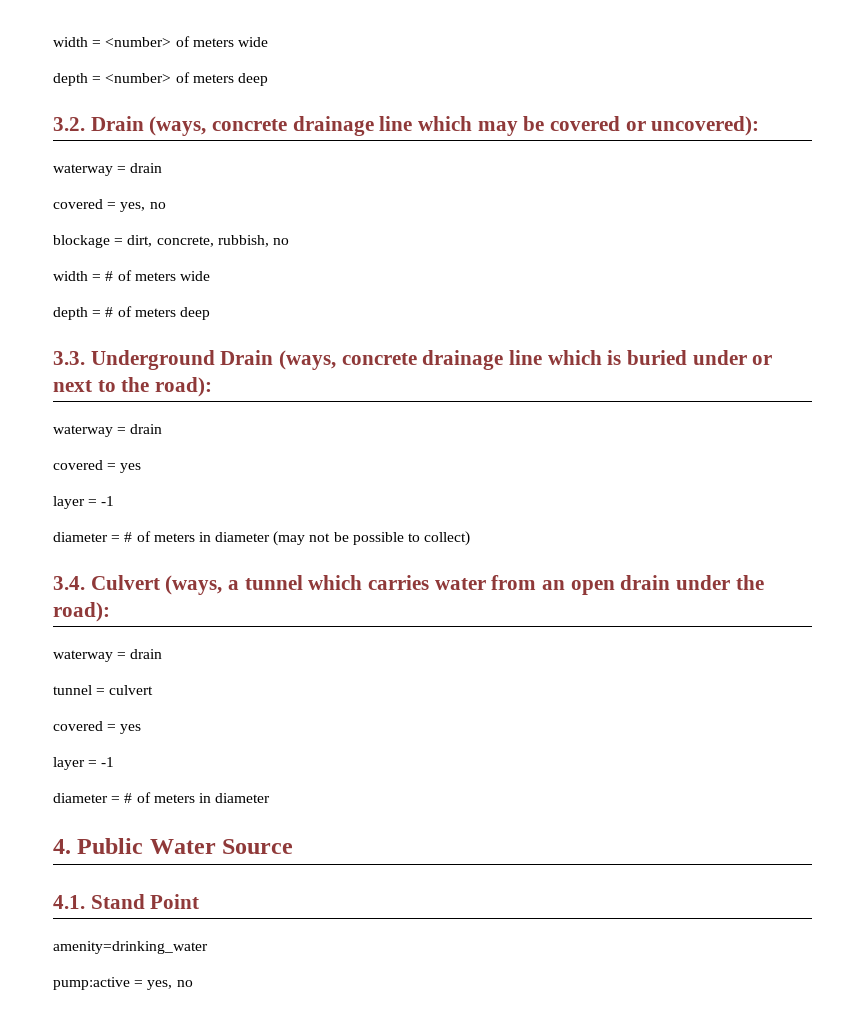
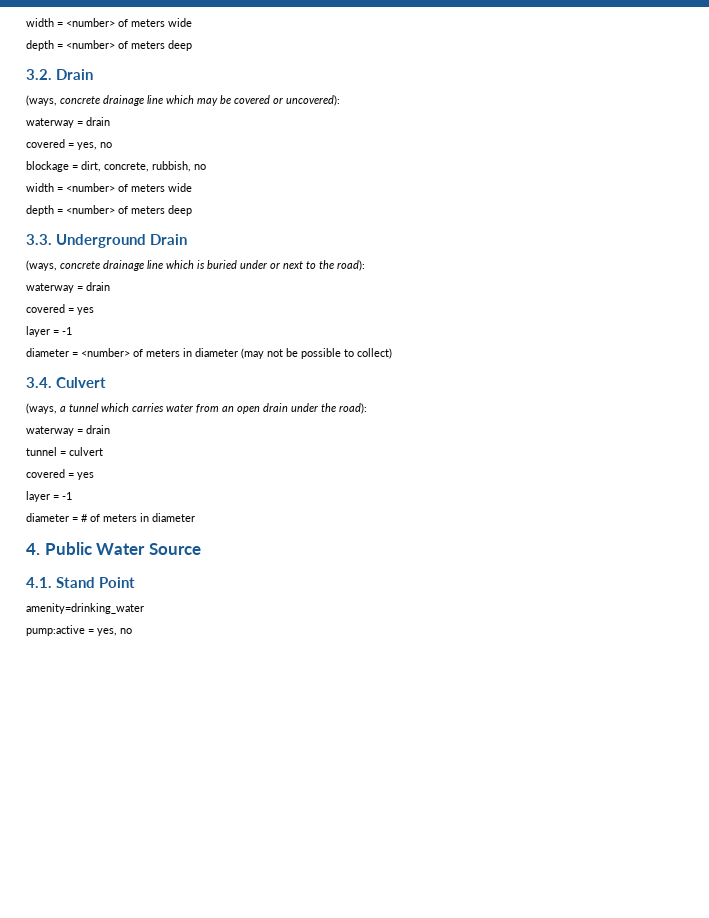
(144, 123) none -> (94, 74) //
[105,270,210,281] [53,307,114,320] # of meters wide // depth = # -> [66,183,192,192] [26,205,115,216] <number> of meters wide // depth = <number>
(274, 357) none -> (188, 239) //
[124,532,133,542] # -> [81,348,130,357] <number>
(160, 582) none -> (107, 382) //

